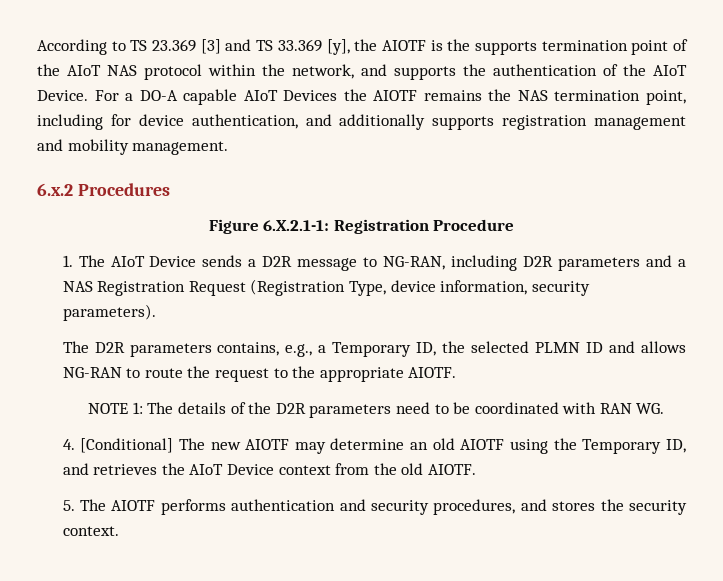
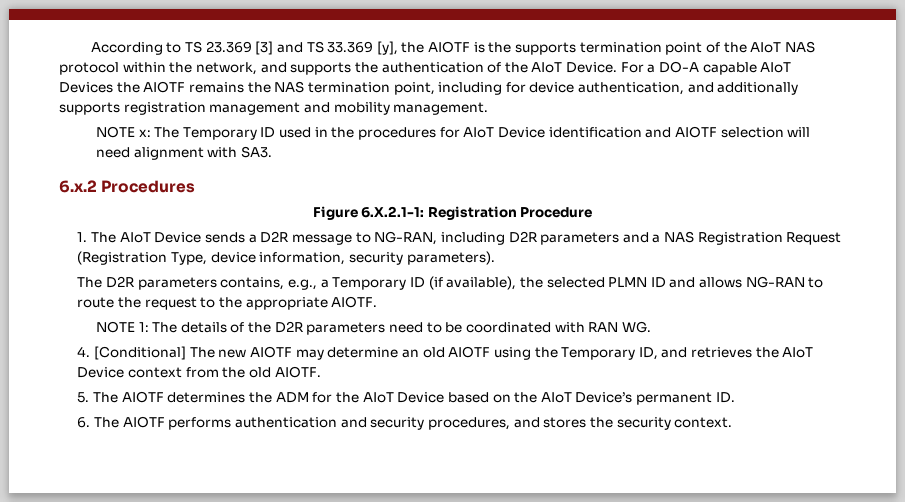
(229, 148) none -> [95,126,811,140] [95,146,272,160] // NOTE x: The Temporary ID used in the procedures for AIoT Device identification and AIOTF selection will need alignment with SA3.
[416,342,437,356] ID, -> [409,276,517,290] ID (if available),
(156, 505) none -> [167,392,735,405] [77,416,165,428] determines the ADM for the AIoT Device based on the AIoT Device’s permanent ID. // 6. The AIOTF

